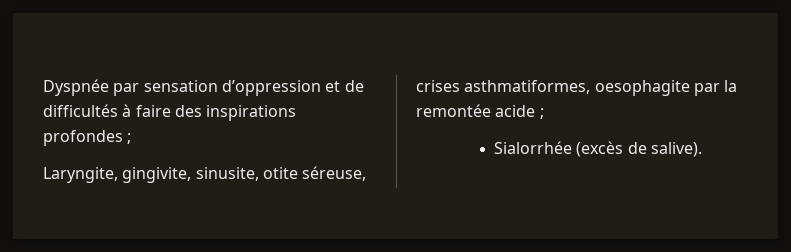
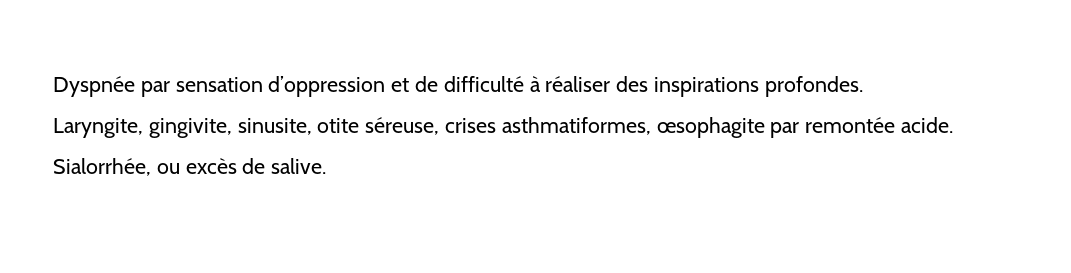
[43,104,297,121] [43,130,132,146] difficultés à faire des inspirations profondes ; -> [443,76,863,97] difficulté à réaliser des inspirations profondes.
[594,80,738,96] [416,104,544,119] [494,141,703,157] oesophagite par la remontée acide ; // Sialorrhée (excès de salive). -> [656,117,954,138] [53,158,327,176] œsophagite par remontée acide. // Sialorrhée, ou excès de salive.

